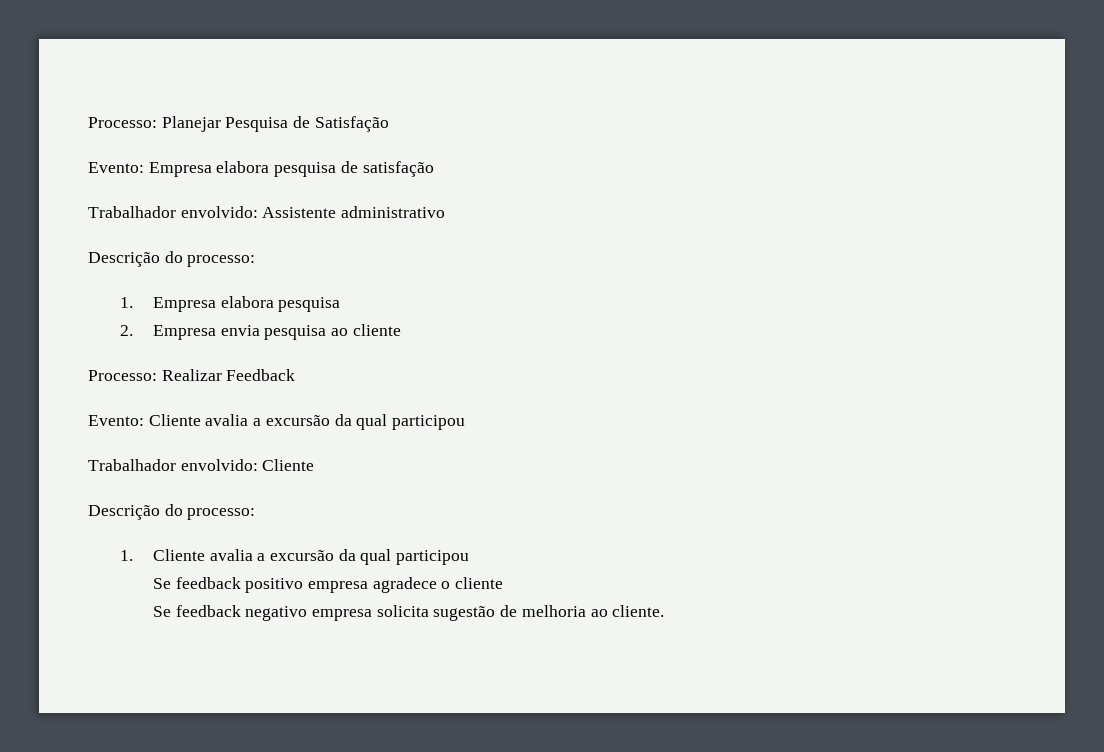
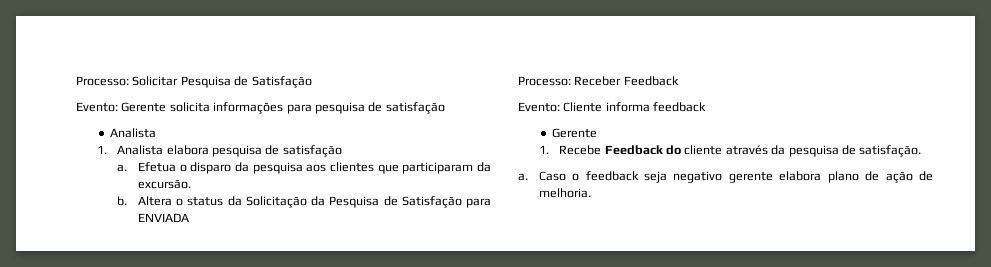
[88,116,221,132] Processo: Planejar -> [76,76,179,86] Processo: Solicitar
[148,161,434,177] [88,206,446,218] [88,251,256,267] [120,296,341,312] [120,324,401,340] [88,369,222,381] Empresa elabora pesquisa de satisfação // Trabalhador envolvido: Assistente administrativo // Descrição do processo: // 1. Empresa elabora pesquisa // 2. Empresa envia pesquisa ao cliente // Processo: Realizar -> [121,102,445,114] [110,128,157,138] [96,145,342,157] [117,162,491,174] [138,179,192,189] [117,196,491,208] [138,213,190,222] [518,76,622,86] Gerente solicita informações para pesquisa de satisfação // Analista // 1. Analista elabora pesquisa de satisfação // a. Efetua o disparo da pesquisa aos clientes que participaram da excursão. // b. Altera o status da Solicitação da Pesquisa de Satisfação para ENVIADA // Processo: Receber
[205,414,466,430] [88,459,315,471] [88,504,256,520] [120,549,470,565] [152,577,504,593] [152,605,665,621] avalia a excursão da qual participou // Trabalhador envolvido: Cliente // Descrição do processo: // 1. Cliente avalia a excursão da qual participou // Se feedback positivo empresa agradece o cliente // Se feedback negativo empresa solicita sugestão de melhoria ao cliente. -> [605,102,707,112] [552,128,598,138] [538,145,922,157] [518,171,933,183] [538,188,591,198] informa feedback // Gerente // 1. Recebe Feedback do cliente através da pesquisa de satisfação. // a. Caso o feedback seja negativo gerente elabora plano de ação de melhoria.

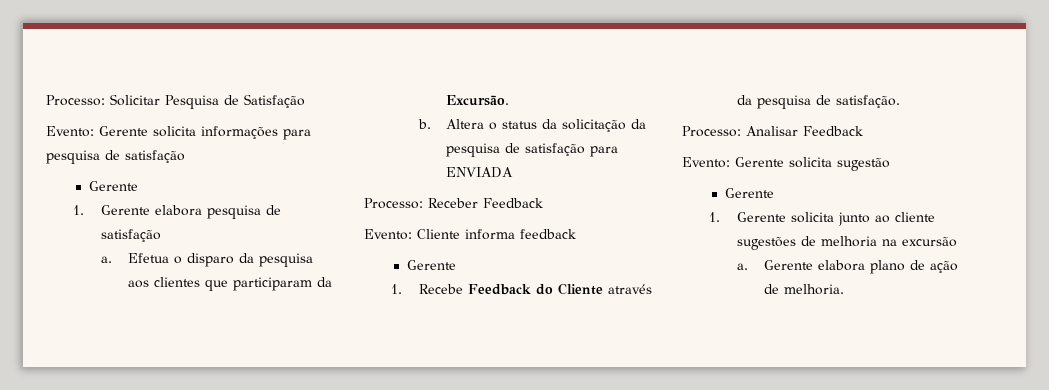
[110,128,157,138] [96,145,164,155] Analista // 1. Analista -> [88,181,138,191] [73,205,150,215] Gerente // 1. Gerente
[138,179,192,189] excursão. -> [446,95,510,106] Excursão.
[245,196,462,208] Solicitação da Pesquisa de Satisfação -> [562,119,647,132] [446,143,586,157] solicitação da pesquisa de satisfação
[684,145,723,155] cliente -> [557,283,603,295] Cliente
[518,171,773,183] a. Caso o feedback seja negativo gerente -> [682,126,863,137] [682,157,890,171] [724,188,774,198] [709,212,935,226] [736,236,957,250] [736,260,814,270] Processo: Analisar Feedback // Evento: Gerente solicita sugestão // Gerente // 1. Gerente solicita junto ao cliente sugestões de melhoria na excursão // a. Gerente

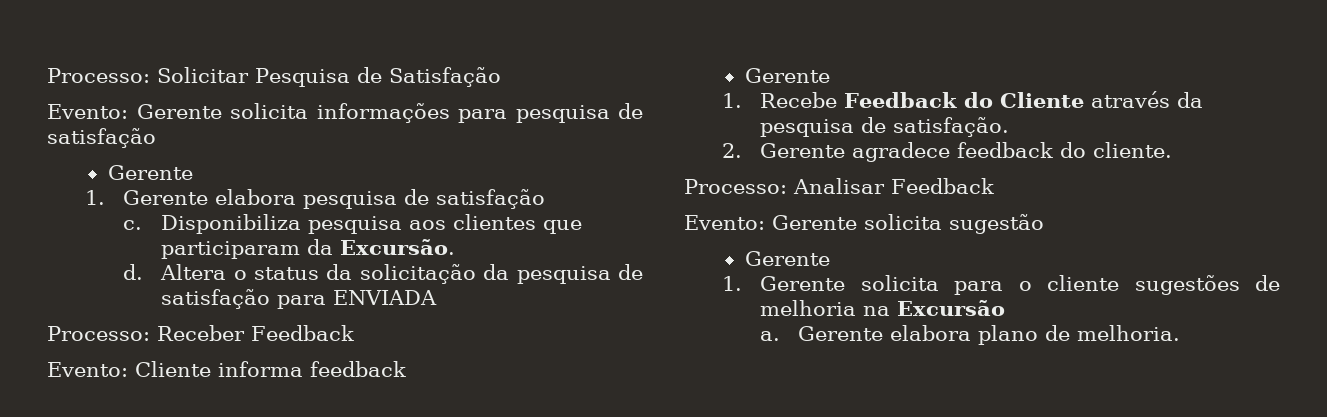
[100,253,255,267] a. Efetua o disparo da -> [123,214,302,234] c. Disponibiliza
[417,119,431,129] b. -> [123,264,144,280] d.
(900, 101) none -> [722,142,1173,162] // 2. Gerente agradece feedback do cliente.
[837,212,890,226] junto ao -> [954,281,1032,295] para o
[901,237,957,247] excursão -> [897,300,1006,316] Excursão
[930,261,959,273] [764,284,780,294] ação de -> (1071, 333) none

